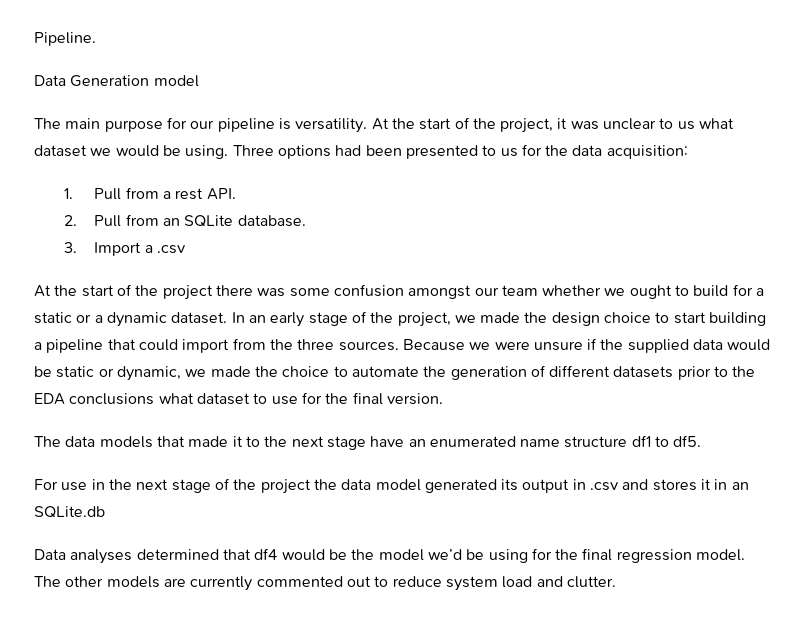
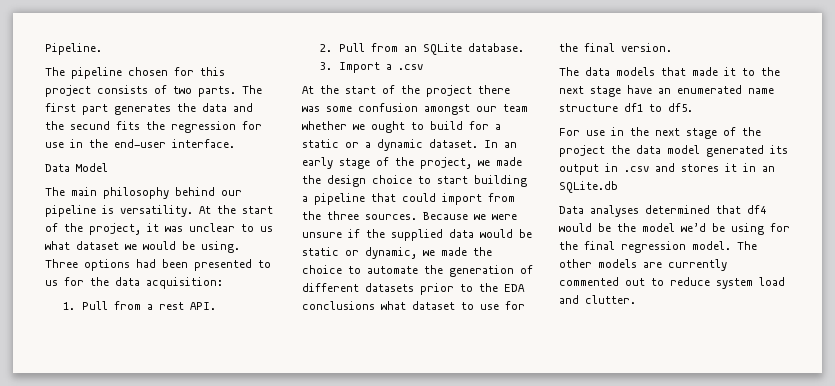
[34,75,199,87] // Data Generation model -> [45,67,225,79] [45,85,262,97] [45,103,253,115] [45,121,262,133] [45,139,235,148] [45,163,108,172] // The pipeline chosen for this project consists of two parts. The first part generates the data and the secund fits the regression for use in the end-user interface. // Data Model
[104,117,187,132] purpose for -> [103,187,215,199] philosophy behind

